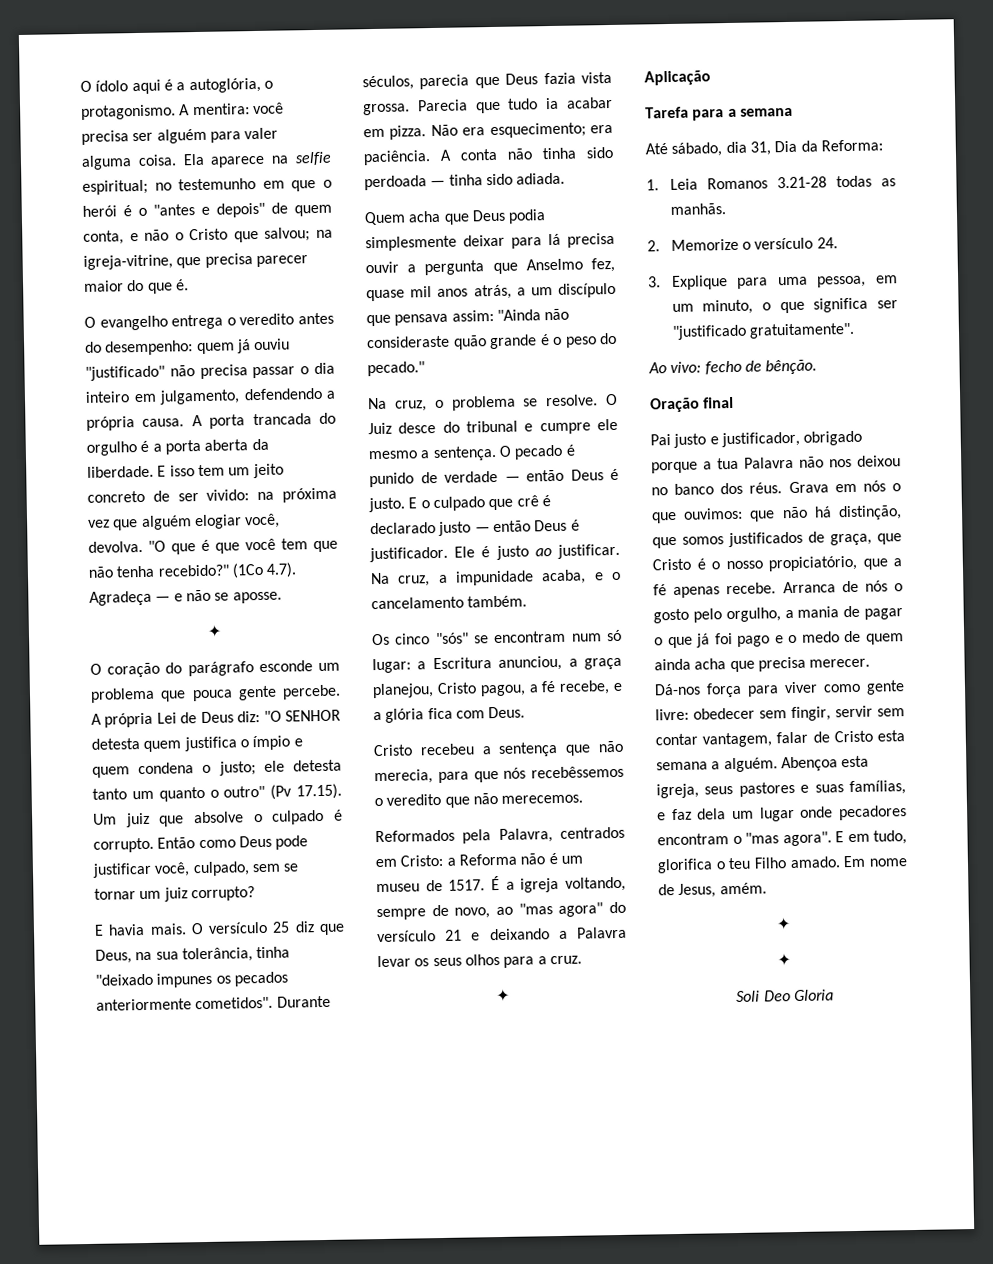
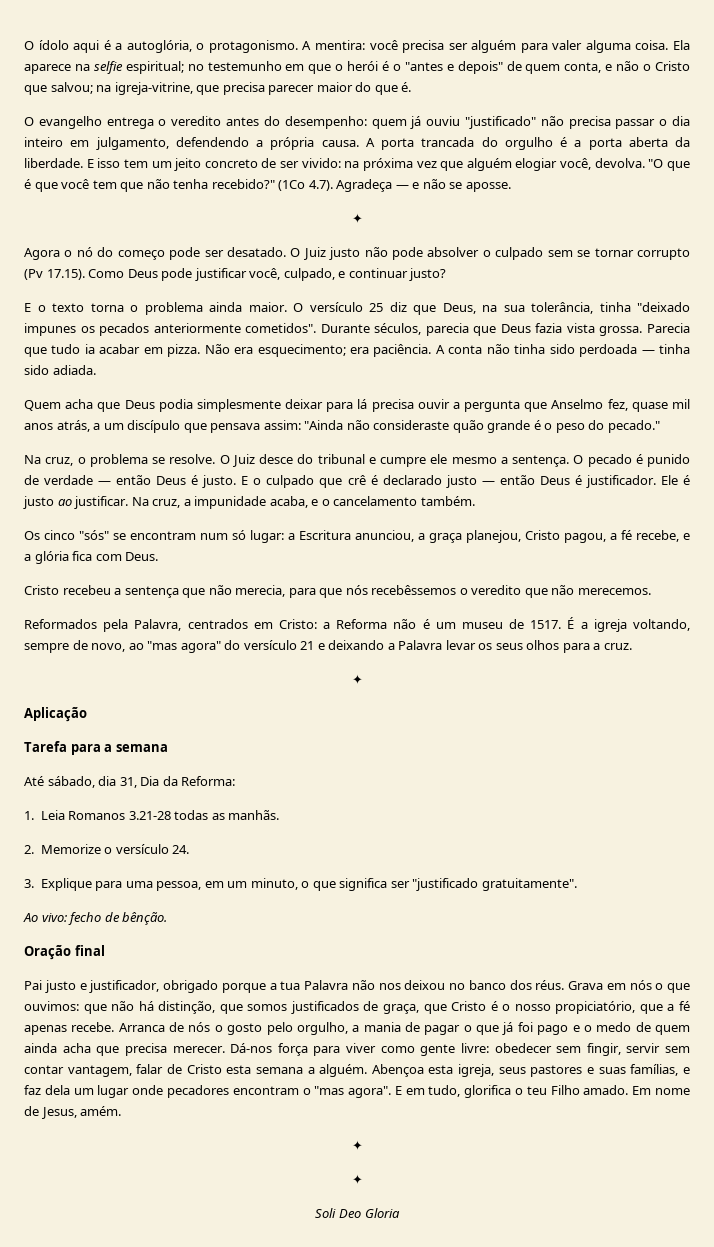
[90,660,340,678] [90,684,341,703] [91,709,341,728] [91,735,303,752] [92,759,342,778] [92,783,342,802] [93,809,343,828] [93,837,236,853] O coração do parágrafo esconde um problema que pouca gente percebe. A própria Lei de Deus diz: "O SENHOR detesta quem justifica o ímpio e quem condena o justo; ele detesta tanto um quanto o outro" (Pv 17.15). Um juiz que absolve o culpado é corrupto. Então como -> [24,247,691,260] [24,269,125,280] Agora o nó do começo pode ser desatado. O Juiz justo não pode absolver o culpado sem se tornar corrupto (Pv 17.15). Como
[251,863,300,873] [94,886,255,902] [94,923,187,936] sem se tornar um juiz corrupto? // E havia mais. -> [338,268,447,281] [24,302,287,315] e continuar justo? // E o texto torna o problema ainda maior.

